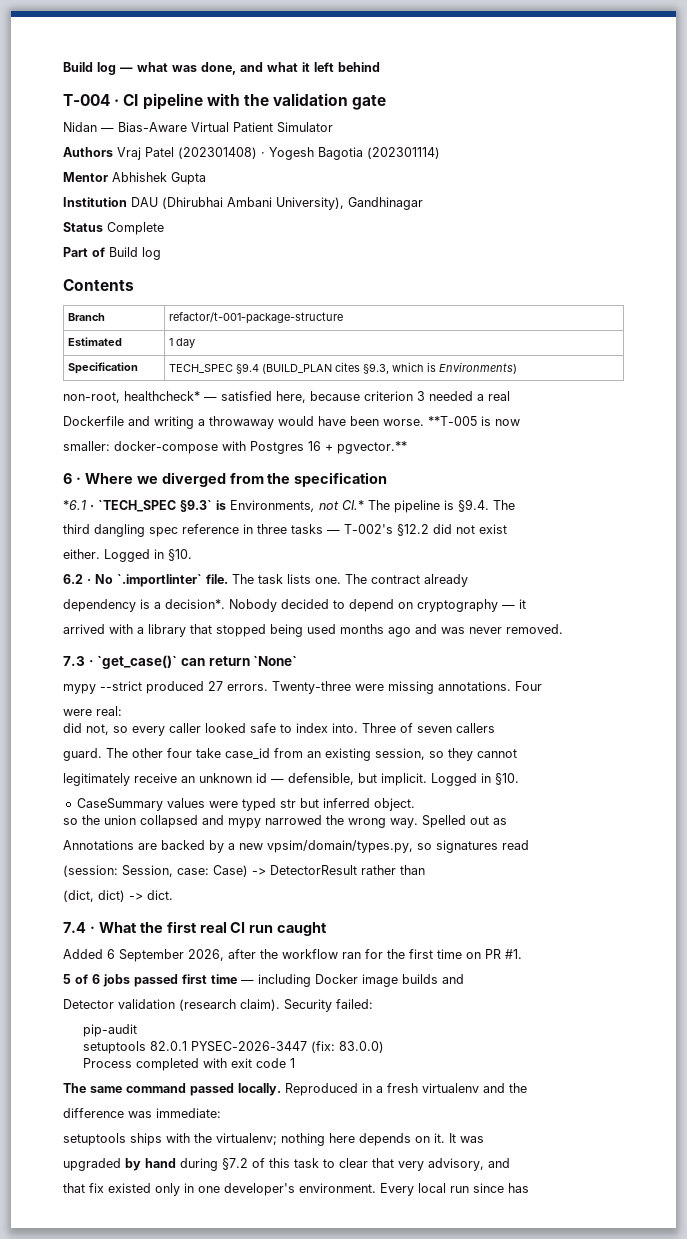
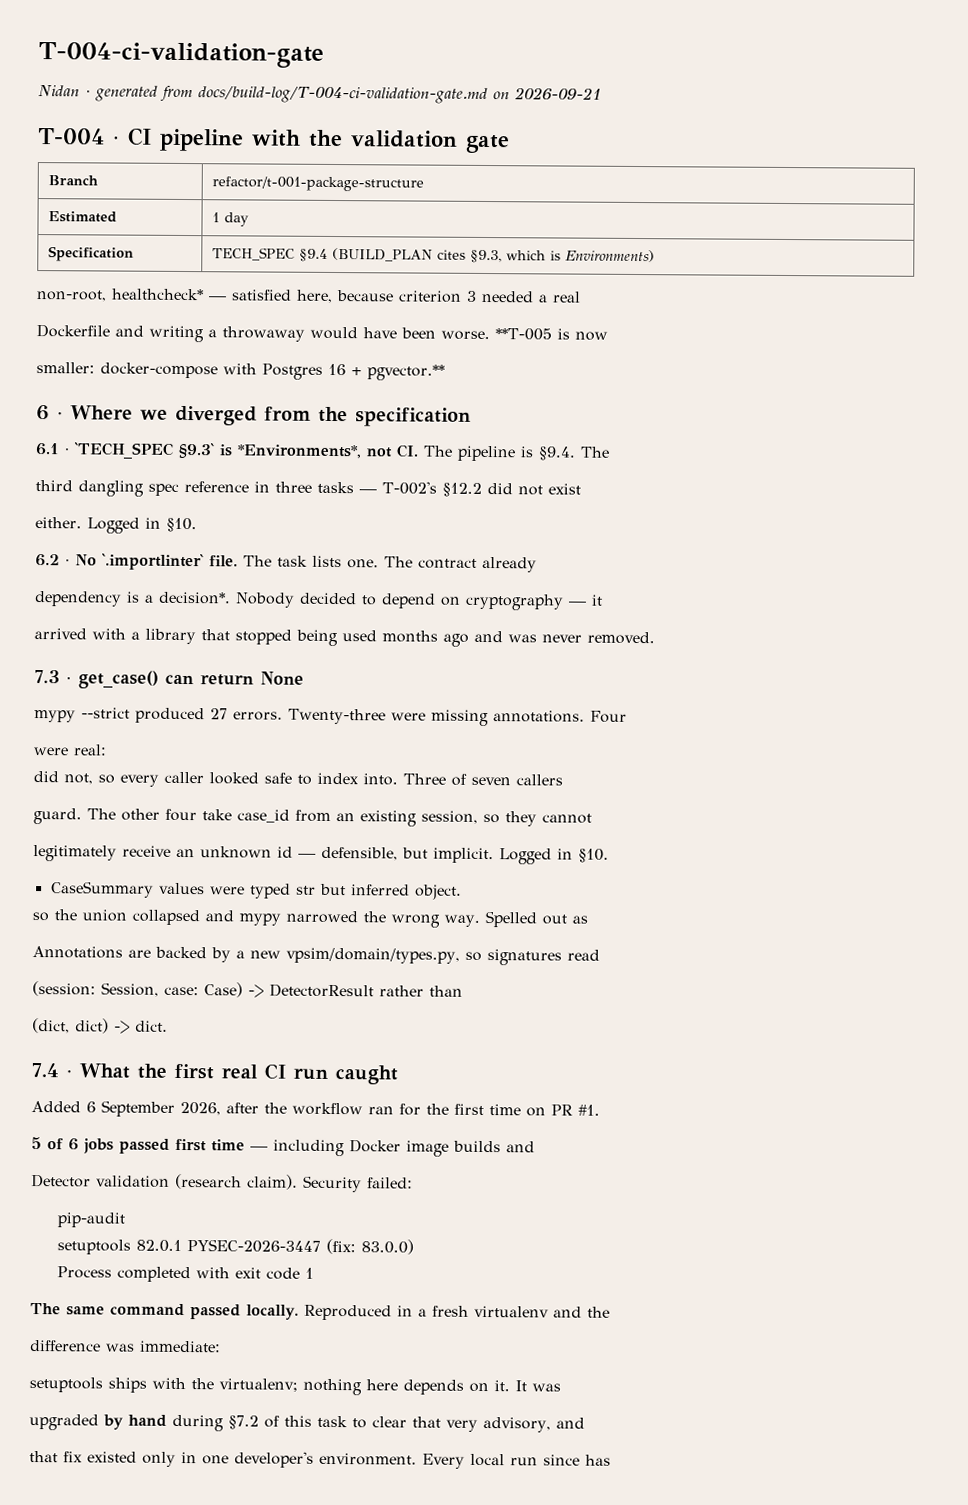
[63,62,380,75] Build log — what was done, and what it left behind -> [38,42,324,68] [38,85,602,105] T-004-ci-validation-gate // Nidan · generated from docs/build-log/T-004-ci-validation-gate.md on 2026-09-21
[63,122,333,133] [63,147,440,160] [63,172,206,185] [63,197,423,210] [63,222,164,235] [63,247,161,260] [63,279,134,291] // Nidan — Bias-Aware Virtual Patient Simulator // Authors Vraj Patel (202301408) · Yogesh Bagotia (202301114) // Mentor Abhishek Gupta // Institution DAU (Dhirubhai Ambani University), Gandhinagar // Status Complete // Part of Build log // Contents -> (510, 144) none
[63,500,86,510] *6.1 -> [35,443,60,456] 6.1
[230,500,364,512] Environments, not CI.* -> [237,444,419,459] *Environments*, not CI.
[97,655,178,669] `get_case()` -> [78,670,159,689] get_case()
[208,655,298,666] return `None` -> [200,671,304,686] return None

